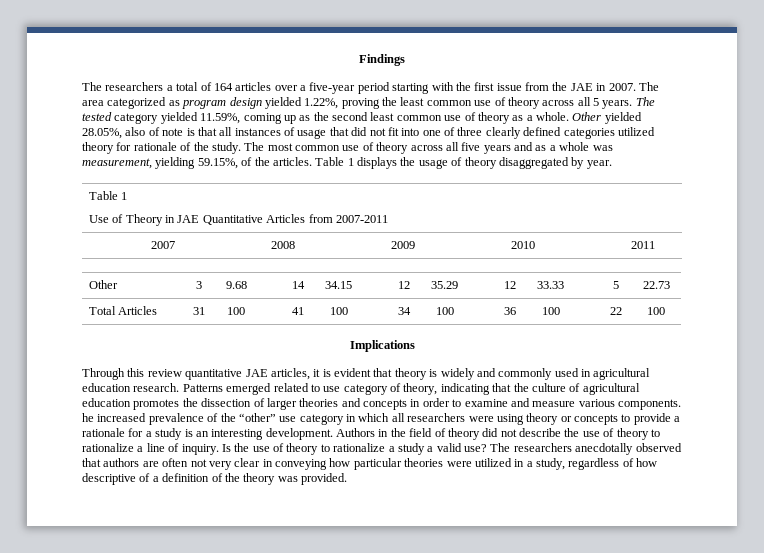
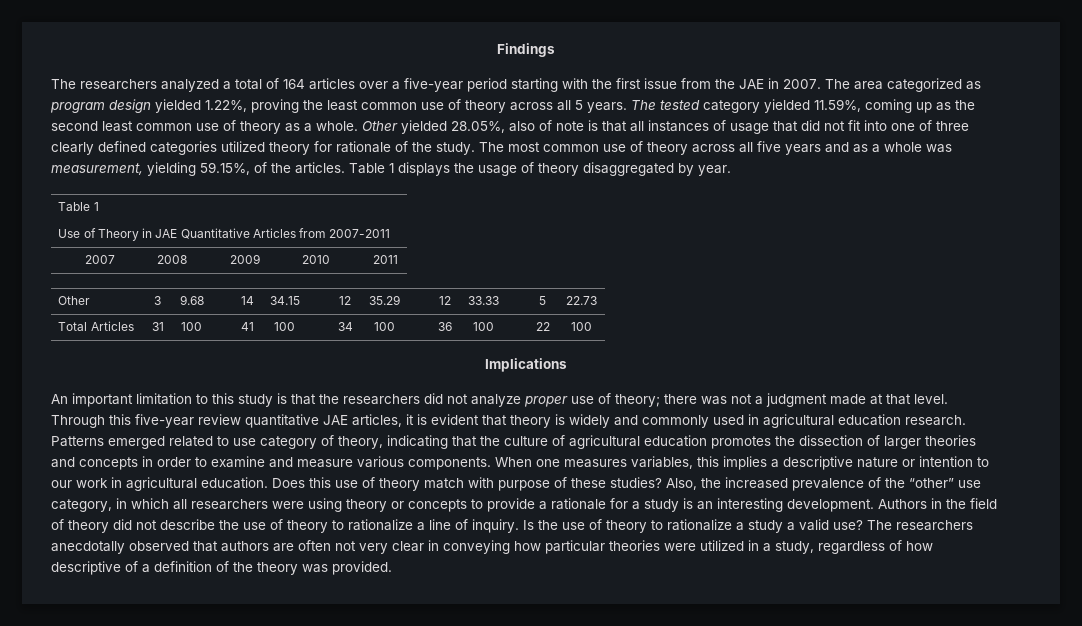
(164, 86) none -> [161,79,219,92] analyzed
(415, 346) none -> [51,393,948,407] An important limitation to this study is that the researchers did not analyze proper use of theory; there was not a judgment made at that level.
(145, 372) none -> [135,414,194,428] five-year
[82,413,94,422] he -> [495,456,989,470] [51,477,721,491] When one measures variables, this implies a descriptive nature or intention to our work in agricultural education. Does this use of theory match with purpose of these studies? Also, the
[299,414,344,425] category -> [51,499,112,512] category,

